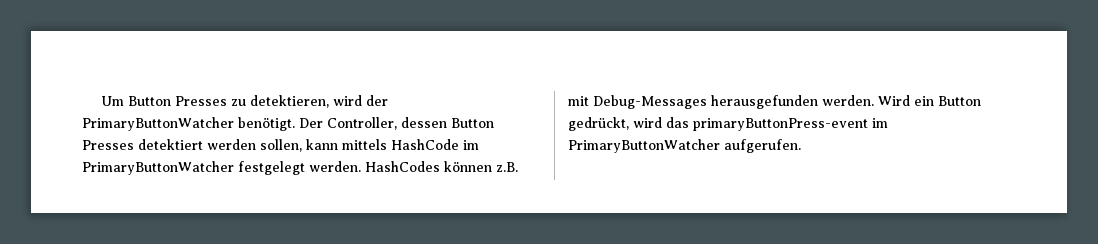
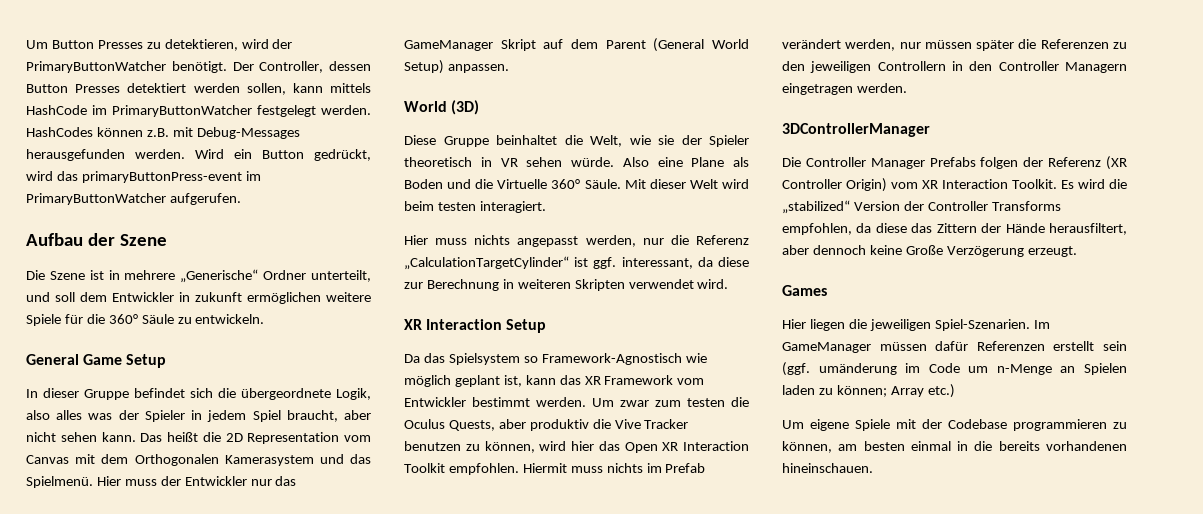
(801, 146) none -> [26,233,167,246] [26,269,371,283] [26,292,371,304] [26,314,265,326] [26,354,167,368] [26,388,371,400] [26,410,371,422] [26,432,371,444] [26,454,371,466] [26,476,297,488] [404,38,749,52] [404,60,509,74] [404,100,480,115] [404,135,749,147] [404,157,749,167] [404,179,749,189] [404,201,546,213] [404,235,749,247] [404,256,749,270] [404,279,729,291] [404,319,547,333] [404,353,707,365] [404,375,705,387] [404,397,749,407] [404,419,689,431] [404,441,749,453] [404,463,706,475] [782,39,1127,51] [782,61,1127,73] [782,83,907,95] [782,123,930,137] [782,156,1127,170] [782,178,1127,192] [782,200,1061,214] [782,223,1127,235] [782,245,1077,257] [782,285,827,296] [782,319,1050,331] [782,341,1127,353] [782,362,1127,376] [782,384,955,398] [782,419,1127,431] [782,441,1127,453] [782,463,873,473] // Aufbau der Szene // Die Szene ist in mehrere „Generische“ Ordner unterteilt, und soll dem Entwickler in zukunft ermöglichen weitere Spiele für die 360° Säule zu entwickeln. // General Game Setup // In dieser Gruppe befindet sich die übergeordnete Logik, also alles was der Spieler in jedem Spiel braucht, aber nicht sehen kann. Das heißt die 2D Representation vom Canvas mit dem Orthogonalen Kamerasystem und das Spielmenü. Hier muss der Entwickler nur das GameManager Skript auf dem Parent (General World Setup) anpassen. // World (3D) // Diese Gruppe beinhaltet die Welt, wie sie der Spieler theoretisch in VR sehen würde. Also eine Plane als Boden und die Virtuelle 360° Säule. Mit dieser Welt wird beim testen interagiert. // Hier muss nichts angepasst werden, nur die Referenz „CalculationTargetCylinder“ ist ggf. interessant, da diese zur Berechnung in weiteren Skripten verwendet wird. // XR Interaction Setup // Da das Spielsystem so Framework-Agnostisch wie möglich geplant ist, kann das XR Framework vom Entwickler bestimmt werden. Um zwar zum testen die Oculus Quests, aber produktiv die Vive Tracker benutzen zu können, wird hier das Open XR Interaction Toolkit empfohlen. Hiermit muss nichts im Prefab verändert werden, nur müssen später die Referenzen zu den jeweiligen Controllern in den Controller Managern eingetragen werden. // 3DControllerManager // Die Controller Manager Prefabs folgen der Referenz (XR Controller Origin) vom XR Interaction Toolkit. Es wird die „stabilized“ Version der Controller Transforms empfohlen, da diese das Zittern der Hände herausfiltert, aber dennoch keine Große Verzögerung erzeugt. // Games // Hier liegen die jeweiligen Spiel-Szenarien. Im GameManager müssen dafür Referenzen erstellt sein (ggf. umänderung im Code um n-Menge an Spielen laden zu können; Array etc.) // Um eigene Spiele mit der Codebase programmieren zu können, am besten einmal in die bereits vorhandenen hineinschauen.

